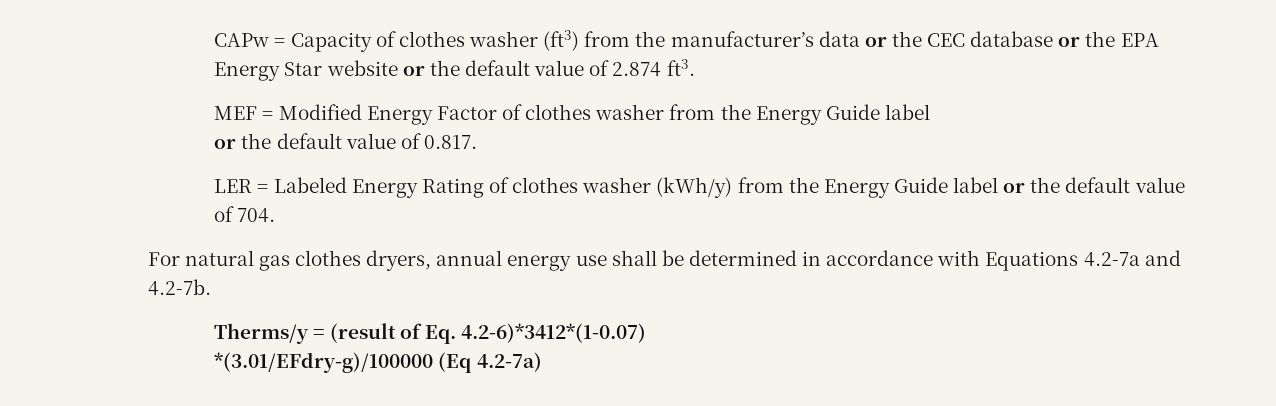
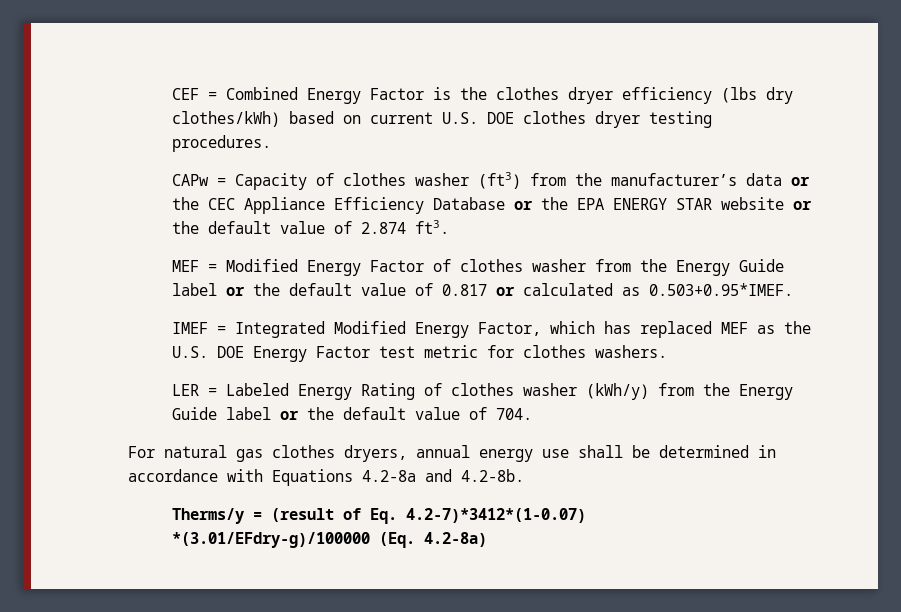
(214, 40) none -> [172,87,794,104] [172,111,713,128] [172,135,272,152] CEF = Combined Energy Factor is the clothes dryer efficiency (lbs dry clothes/kWh) based on current U.S. DOE clothes dryer testing procedures. //
[970,31,1054,47] database -> [244,197,506,214] Appliance Efficiency Database
[214,62,323,81] Energy Star -> [613,198,713,210] ENERGY STAR
[214,133,477,149] // or the default value of 0.817. -> [226,283,794,296] [172,321,812,338] [172,345,668,362] or the default value of 0.817 or calculated as 0.503+0.95*IMEF. // IMEF = Integrated Modified Energy Factor, which has replaced MEF as the U.S. DOE Energy Factor test metric for clothes washers.
[1083,250,1181,267] [147,279,211,296] 4.2-7a and 4.2-7b. -> [361,469,524,482] 4.2-8a and 4.2-8b.
[460,323,646,343] 4.2-6)*3412*(1-0.07) -> [406,508,587,523] 4.2-7)*3412*(1-0.07)
[438,352,542,373] (Eq 4.2-7a) -> [379,532,488,548] (Eq. 4.2-8a)

